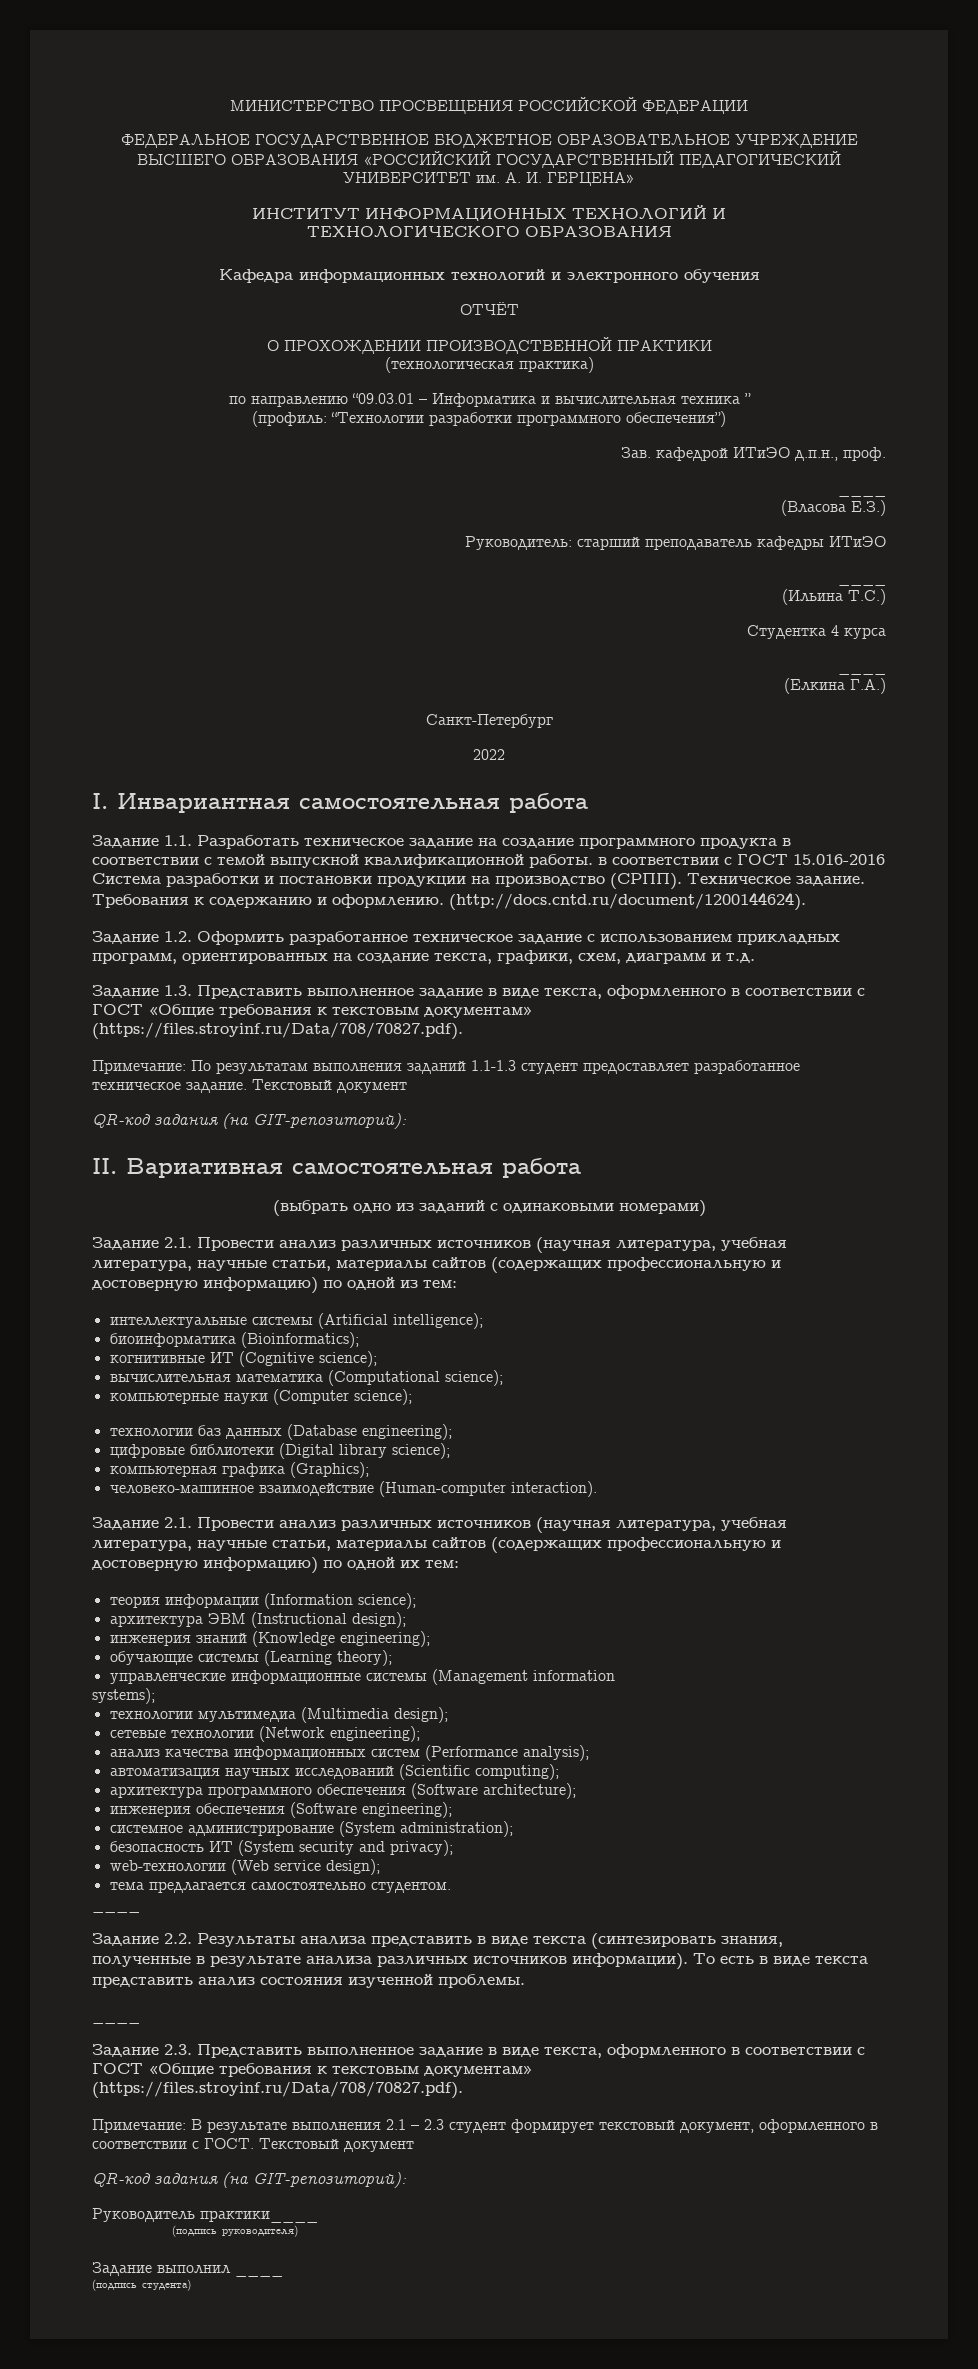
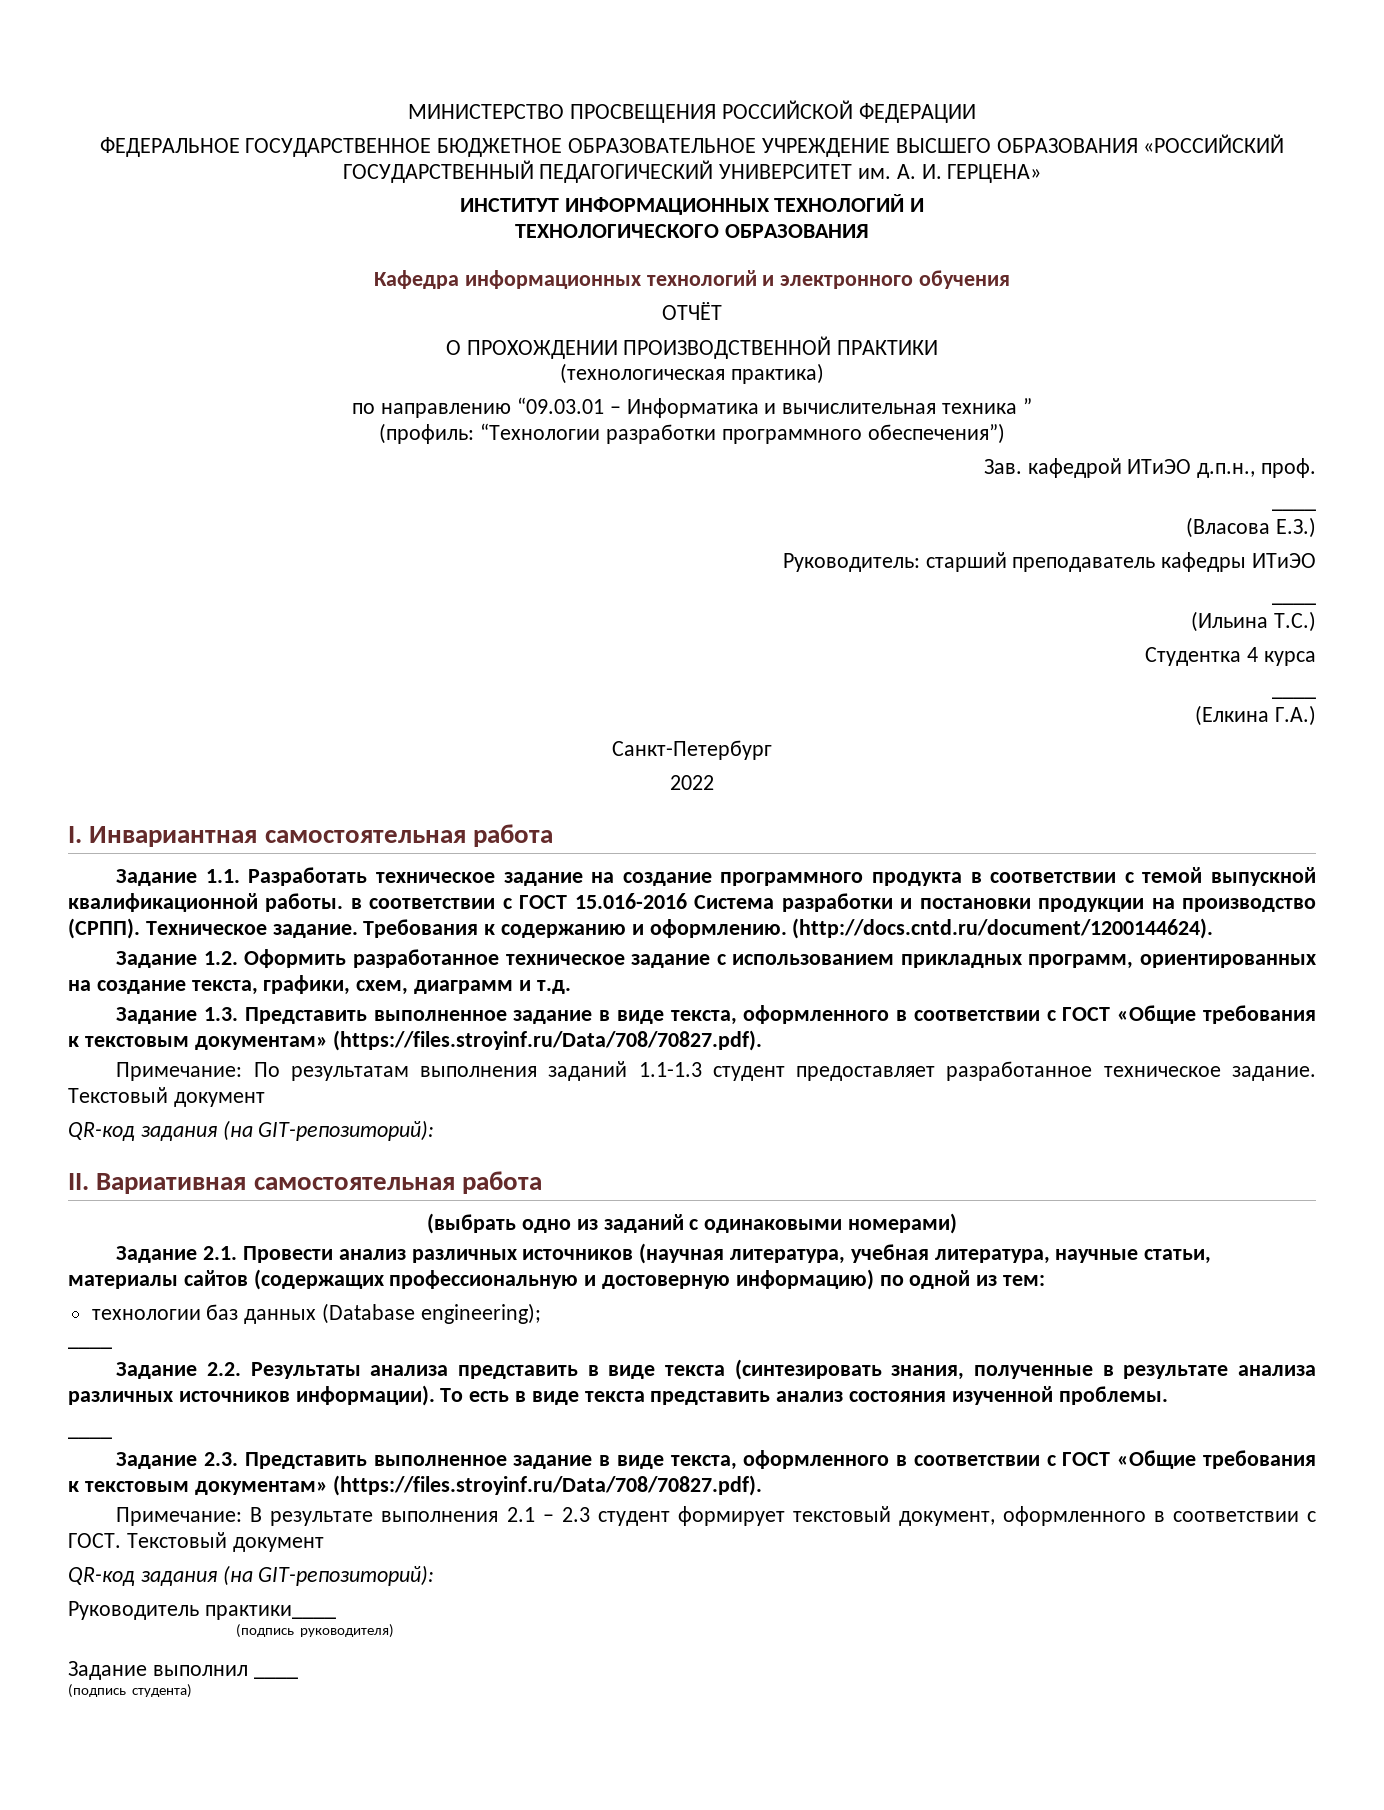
[109,1313,483,1329] [109,1332,359,1348] [109,1351,377,1367] [109,1370,503,1386] [109,1389,412,1405] // интеллектуальные системы (Artificial intelligence); // биоинформатика (Bioinformatics); // когнитивные ИТ (Cognitive science); // вычислительная математика (Computational science); // компьютерные науки (Computer science); -> (1046, 1280) none
[109,1443,450,1459] [109,1462,369,1478] [109,1481,597,1497] [92,1517,787,1533] [92,1537,781,1553] [92,1557,459,1574] [109,1593,416,1609] [109,1612,406,1628] [109,1631,430,1647] [109,1650,392,1666] [109,1669,615,1685] [92,1688,155,1704] [109,1707,448,1723] [109,1726,420,1742] [109,1745,589,1761] [109,1764,559,1780] [109,1783,576,1799] [109,1802,452,1818] [109,1821,513,1837] [109,1840,453,1856] [109,1859,380,1875] [109,1881,451,1893] // цифровые библиотеки (Digital library science); // компьютерная графика (Graphics); // человеко-машинное взаимодействие (Human-computer interaction). // Задание 2.1. Провести анализ различных источников (научная литература, учебная литература, научные статьи, материалы сайтов (содержащих профессиональную и достоверную информацию) по одной их тем: // теория информации (Information science); // архитектура ЭВМ (Instructional design); // инженерия знаний (Knowledge engineering); // обучающие системы (Learning theory); // управленческие информационные системы (Management information // systems); // технологии мультимедиа (Multimedia design); // сетевые технологии (Network engineering); // анализ качества информационных систем (Performance analysis); // автоматизация научных исследований (Scientific computing); // архитектура программного обеспечения (Software architecture); // инженерия обеспечения (Software engineering); // системное администрирование (System administration); // безопасность ИТ (System security and privacy); // web-технологии (Web service design); // тема предлагается самостоятельно студентом. -> (541, 1313) none

